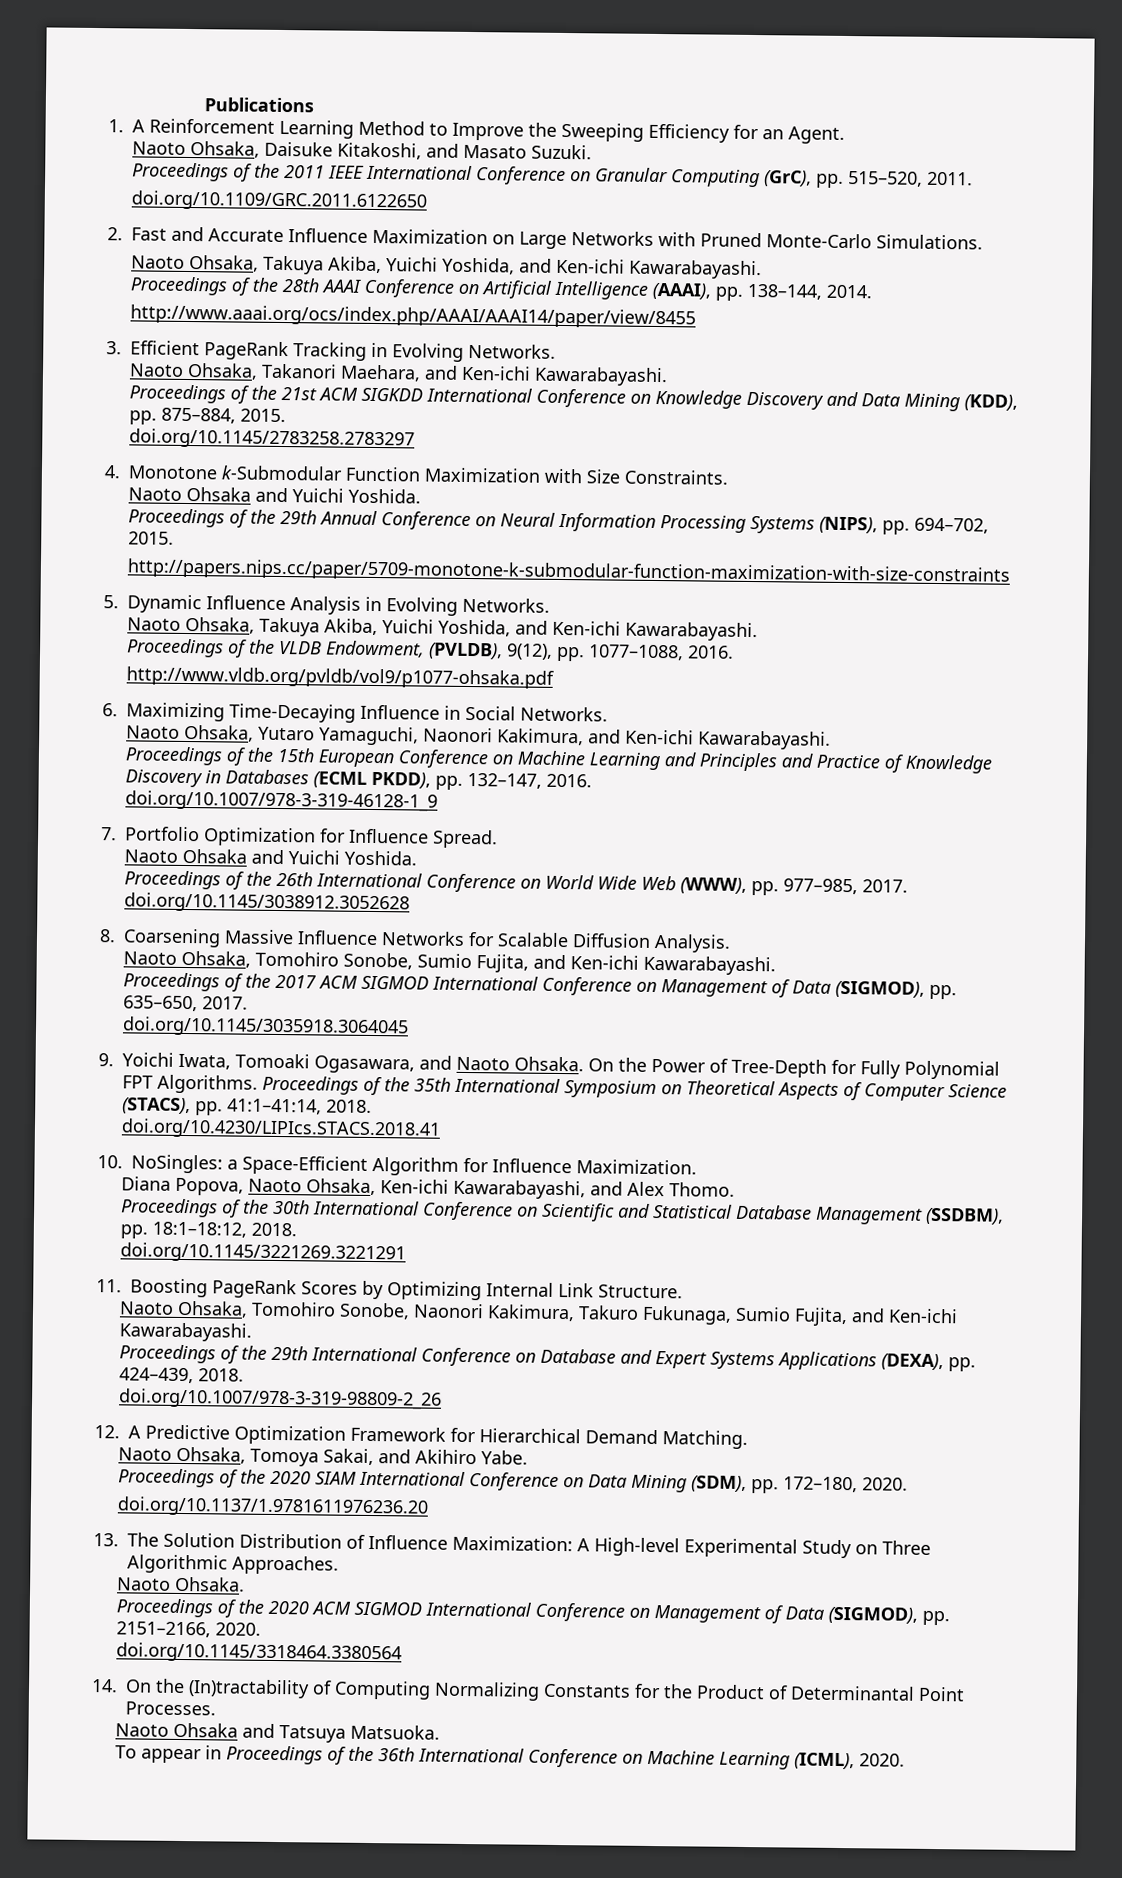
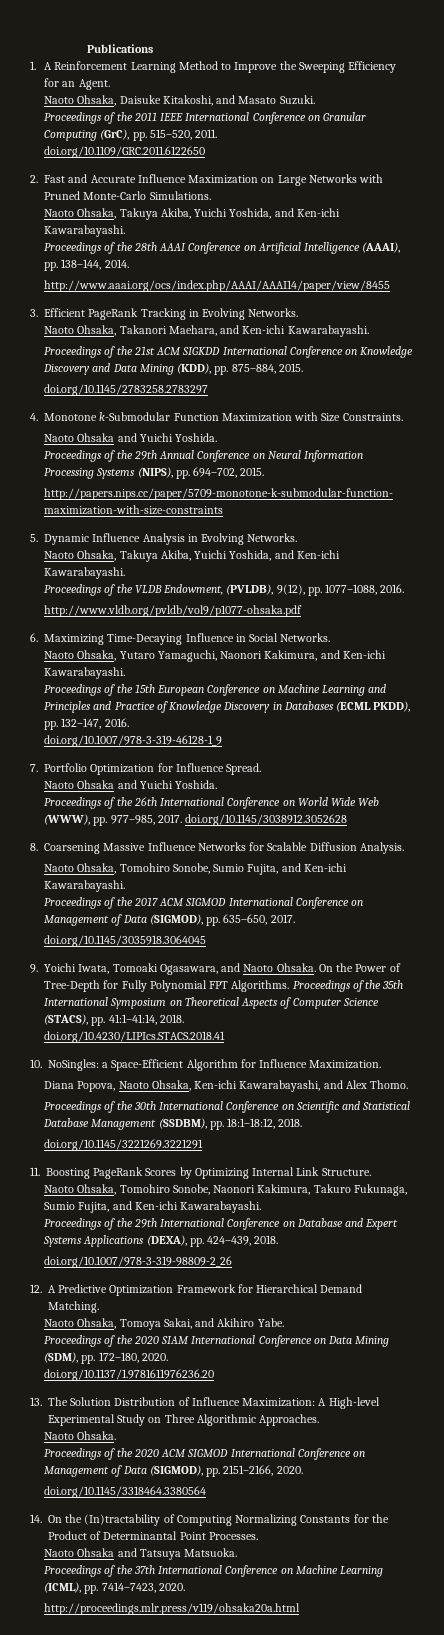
[114,1745,415,1765] To appear in Proceedings of the 36th -> [44,1565,155,1577] Proceedings of the 37th
[858,1753,905,1767] 2020. -> [84,1582,185,1594] [44,1603,301,1615] pp. 7414–7423, 2020. // http://proceedings.mlr.press/v119/ohsaka20a.html

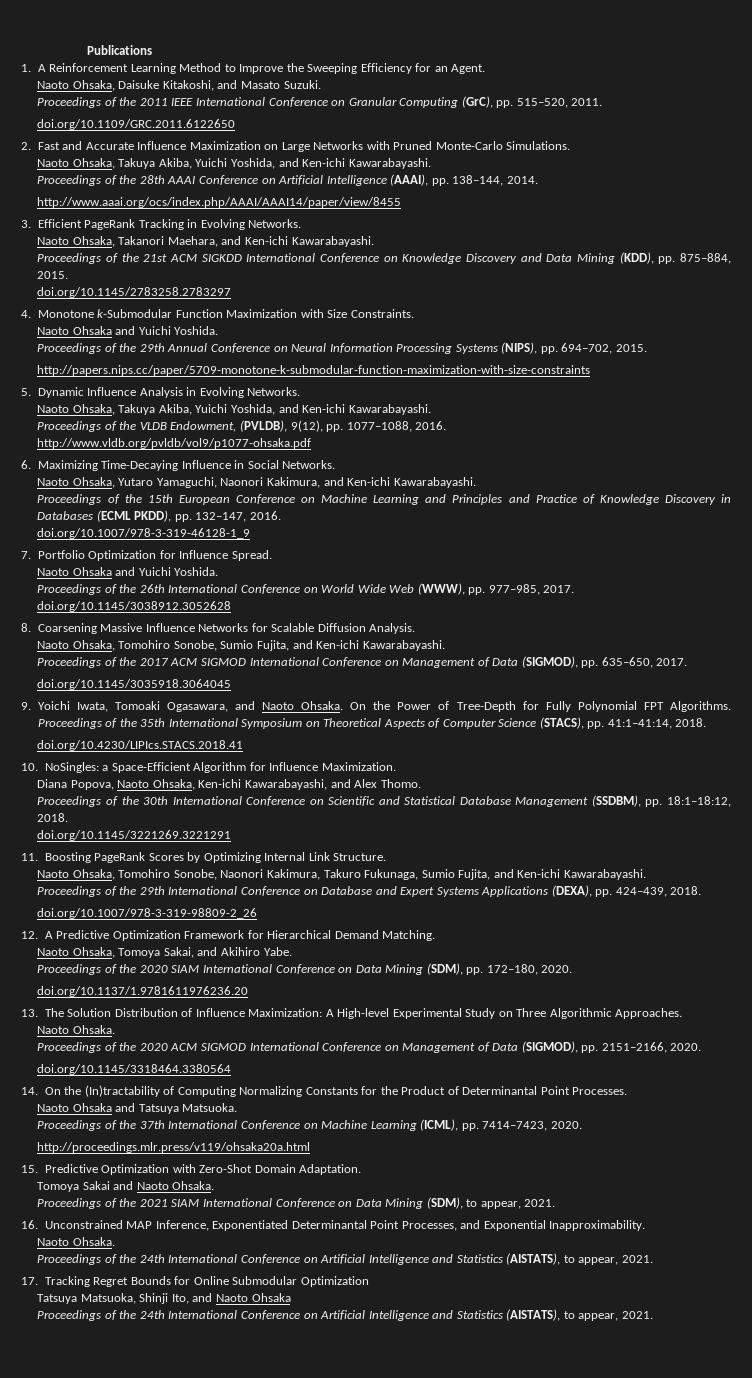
(301, 1609) none -> [21,1164,362,1175] [37,1181,215,1192] [37,1197,556,1209] [21,1220,646,1231] [37,1237,115,1246] [37,1253,653,1265] [21,1276,369,1287] [37,1293,291,1304] [37,1309,653,1321] // 15. Predictive Optimization with Zero-Shot Domain Adaptation. // Tomoya Sakai and Naoto Ohsaka. // Proceedings of the 2021 SIAM International Conference on Data Mining (SDM), to appear, 2021. // 16. Unconstrained MAP Inference, Exponentiated Determinantal Point Processes, and Exponential Inapproximability. // Naoto Ohsaka. // Proceedings of the 24th International Conference on Artificial Intelligence and Statistics (AISTATS), to appear, 2021. // 17. Tracking Regret Bounds for Online Submodular Optimization // Tatsuya Matsuoka, Shinji Ito, and Naoto Ohsaka // Proceedings of the 24th International Conference on Artificial Intelligence and Statistics (AISTATS), to appear, 2021.

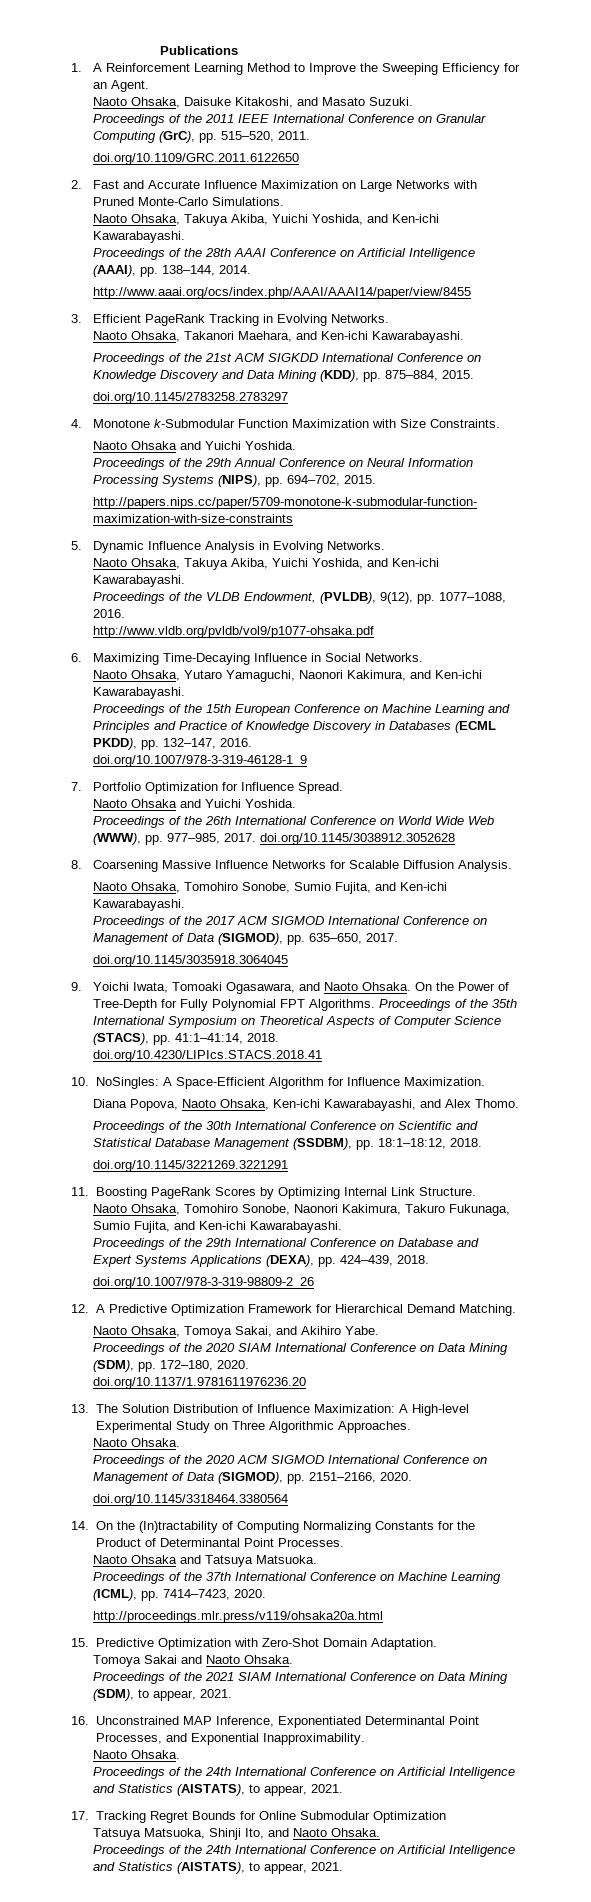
[102,765,109,771] a -> [162,1077,172,1086] A
[251,1293,291,1302] Ohsaka -> [331,1828,381,1837] Ohsaka.

